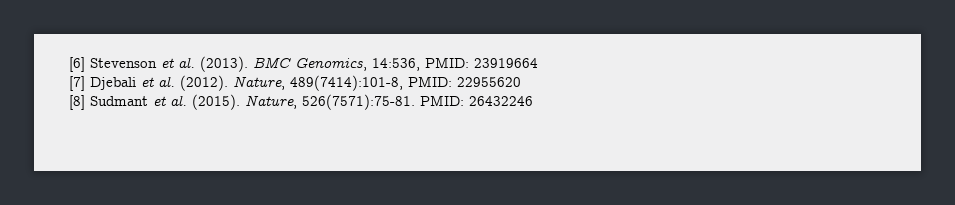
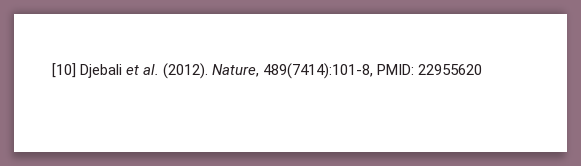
[69,56,538,72] [69,76,85,91] [6] Stevenson et al. (2013). BMC Genomics, 14:536, PMID: 23919664 // [7] -> [52,63,76,78] [10]
[69,94,533,110] // [8] Sudmant et al. (2015). Nature, 526(7571):75-81. PMID: 26432246 -> (483, 69) none

